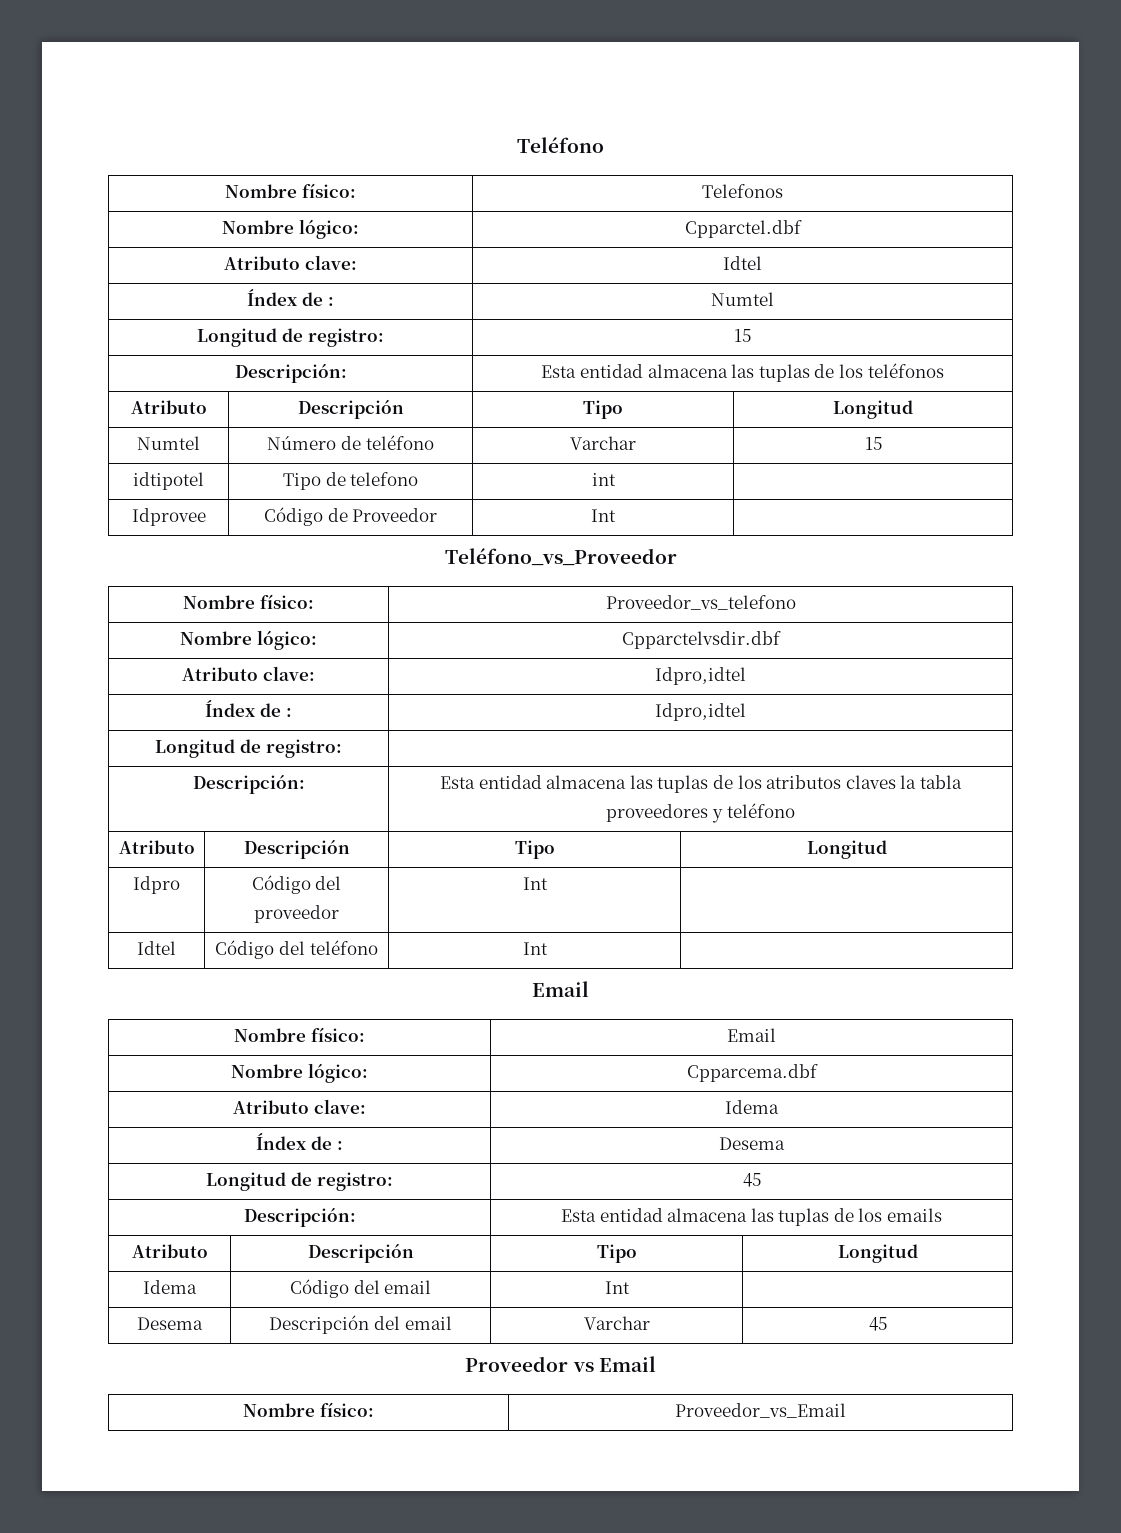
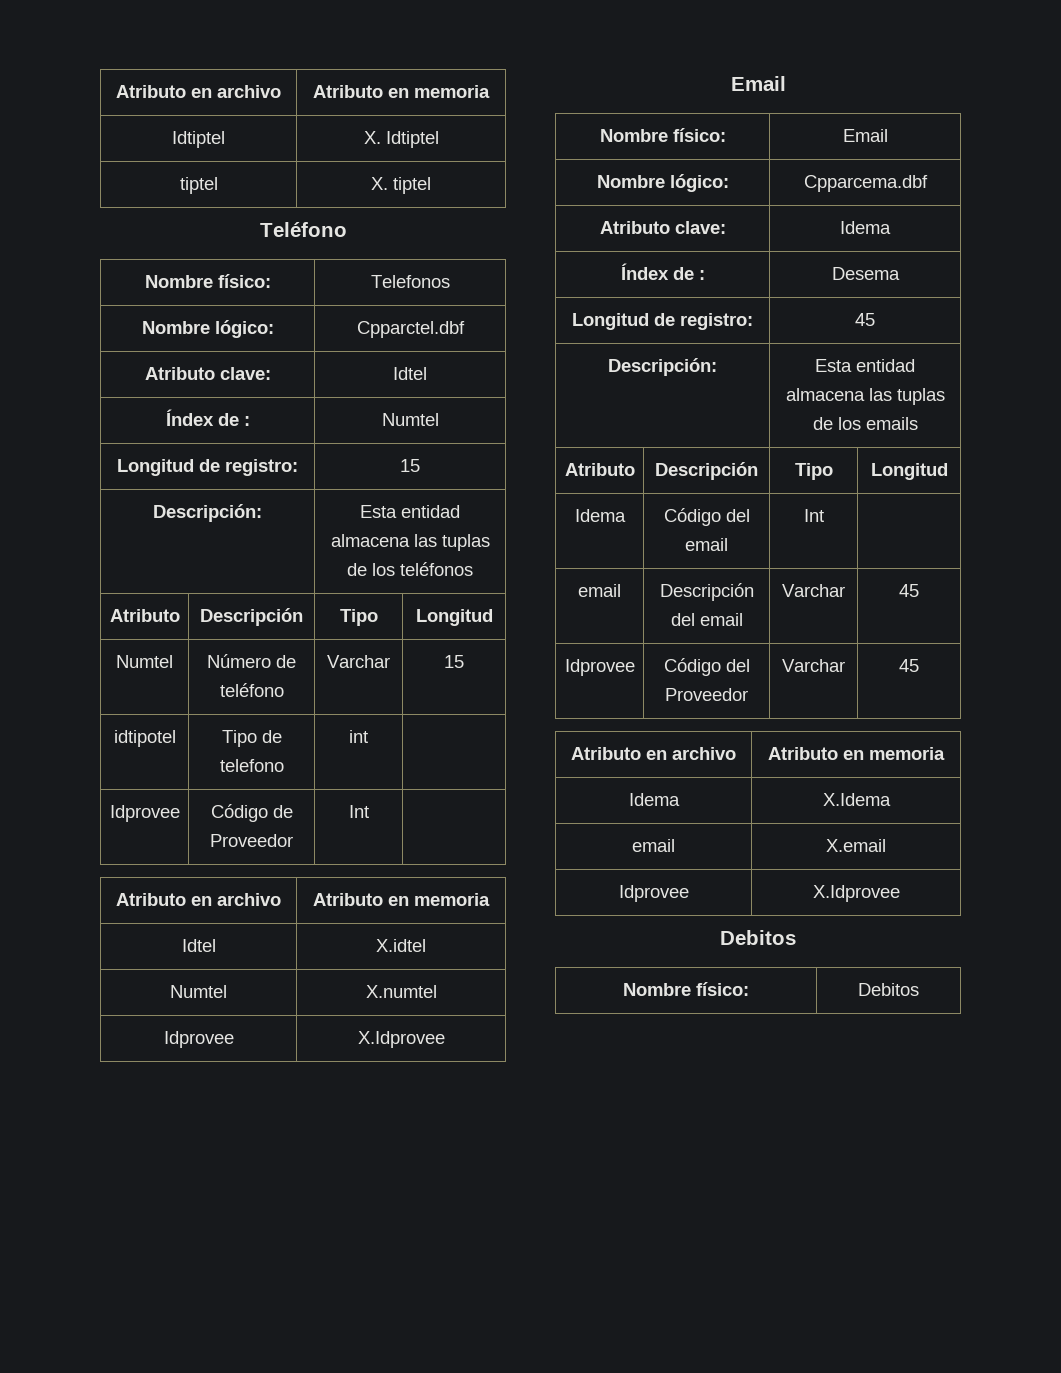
(517, 145) none -> [116,85,281,98] [313,85,490,98] [172,131,225,148] [363,131,439,148] [179,177,218,194] [371,177,431,194] Atributo en archivo | Atributo en memoria // Idtiptel | X. Idtiptel // tiptel | X. tiptel //
[444,548,677,566] [183,594,314,609] [605,595,796,610] [180,630,317,650] [621,631,781,649] [182,666,315,681] [655,667,747,685] [205,700,292,717] [655,703,747,721] [155,739,342,758] [192,774,305,794] [440,775,962,793] [606,803,795,823] [118,840,195,854] [243,839,350,859] [514,840,555,859] [806,840,887,859] [133,876,180,894] [251,875,342,894] [254,905,339,923] [522,877,548,890] [137,941,176,955] [215,940,378,959] [522,942,548,955] // Teléfono_vs_Proveedor // Nombre físico: | Proveedor_vs_telefono // Nombre lógico: | Cpparctelvsdir.dbf // Atributo clave: | Idpro,idtel // Índex de : | Idpro,idtel // Longitud de registro: | // Descripción: | Esta entidad almacena las tuplas de los atributos claves la tabla proveedores y teléfono // Atributo | Descripción | Tipo | Longitud // Idpro | Código del proveedor | Int | // Idtel | Código del teléfono | Int | -> [116,893,281,906] [313,893,490,906] [181,939,216,952] [376,939,426,952] [170,985,227,998] [365,985,437,998] [163,1031,234,1048] [357,1031,445,1048] // Atributo en archivo | Atributo en memoria // Idtel | X.idtel // Numtel | X.numtel // Idprovee | X.Idprovee
[137,1317,203,1330] Desema -> [578,584,621,597] email
[465,1356,656,1372] [243,1402,374,1417] [675,1403,846,1418] // Proveedor vs Email // Nombre físico: | Proveedor_vs_Email -> [564,659,635,676] [663,658,750,676] [665,688,748,701] [782,659,845,672] [899,659,919,672] [571,747,736,760] [768,747,945,760] [628,793,680,806] [822,793,891,806] [632,839,675,852] [826,839,886,852] [618,885,689,902] [812,885,900,902] [720,930,796,945] [623,982,749,996] [858,983,919,996] // Idprovee | Código del Proveedor | Varchar | 45 // Atributo en archivo | Atributo en memoria // Idema | X.Idema // email | X.email // Idprovee | X.Idprovee // Debitos // Nombre físico: | Debitos

